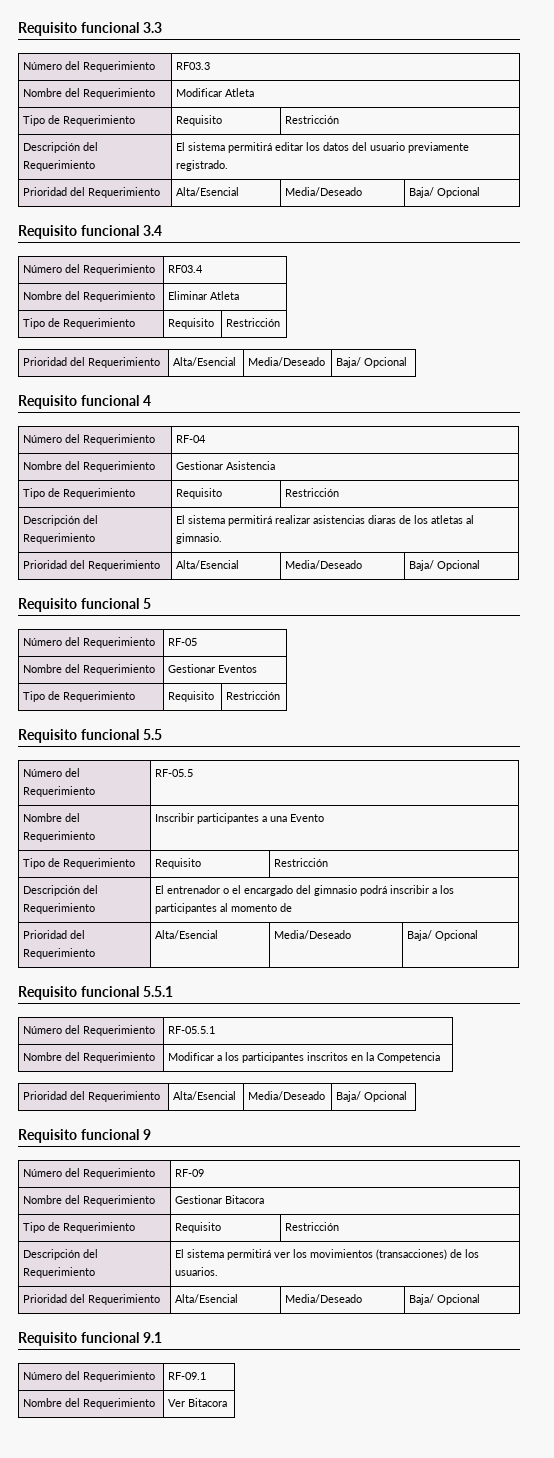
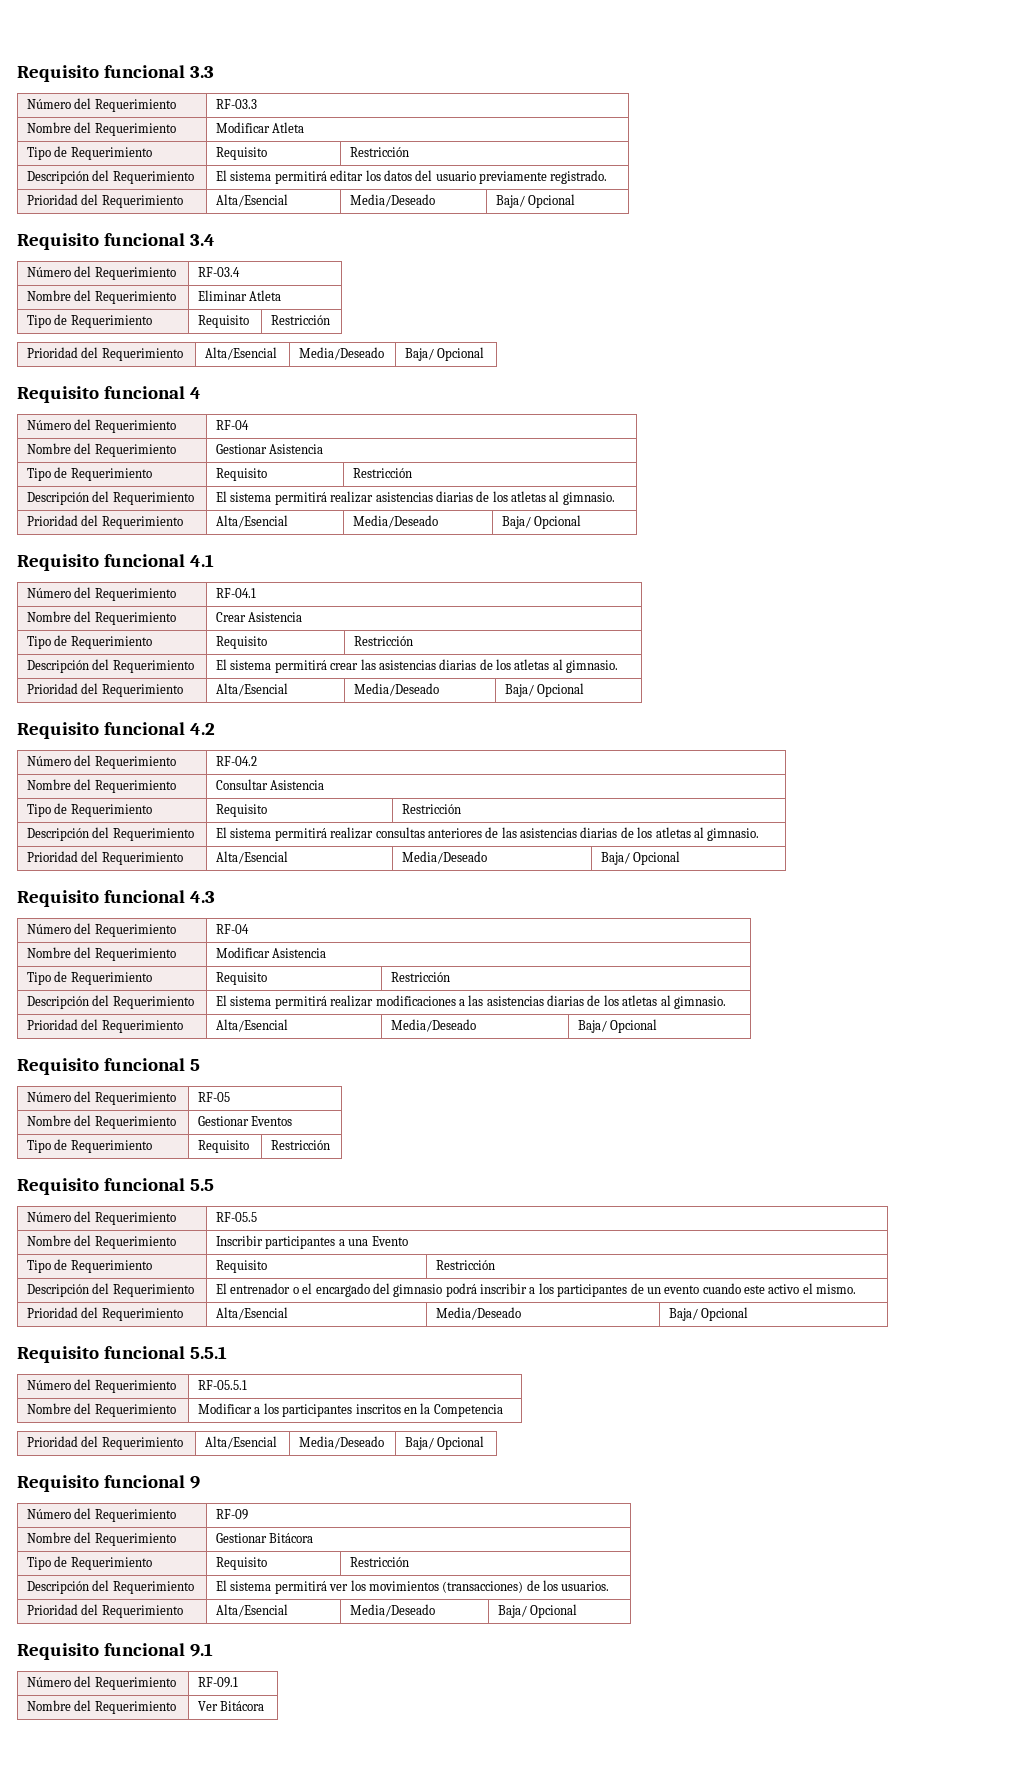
[176,62,211,70] RF03.3 -> [216,99,258,109] RF-03.3
[168,265,204,273] RF03.4 -> [198,267,241,277] RF-03.4
[368,515,397,524] diaras -> [435,491,615,505] [27,515,183,529] [216,515,289,528] [353,515,439,528] [502,515,582,529] [17,554,215,571] [27,587,176,601] [216,588,257,598] [27,611,176,625] [216,612,303,622] [27,635,152,649] [216,636,268,649] [354,636,414,646] [27,659,194,673] [216,659,619,673] [27,683,183,697] [216,683,289,696] [354,683,440,696] [505,683,585,697] [17,722,216,739] [27,755,176,769] [216,756,258,766] [27,779,176,793] [216,779,325,790] [27,803,152,817] [216,804,268,817] [402,804,462,814] [27,827,194,841] [216,827,760,841] [27,851,183,865] [216,851,289,864] [402,851,488,864] [601,851,681,865] [17,890,216,907] [27,923,176,937] [216,924,250,934] [27,947,176,961] [216,947,327,958] [27,971,152,985] [216,972,268,985] [391,972,451,982] [27,995,194,1009] [216,995,585,1009] diarias de los atletas al gimnasio. // Prioridad del Requerimiento | Alta/Esencial | Media/Deseado | Baja/ Opcional // Requisito funcional 4.1 // Número del Requerimiento | RF-04.1 // Nombre del Requerimiento | Crear Asistencia // Tipo de Requerimiento | Requisito | Restricción // Descripción del Requerimiento | El sistema permitirá crear las asistencias diarias de los atletas al gimnasio. // Prioridad del Requerimiento | Alta/Esencial | Media/Deseado | Baja/ Opcional // Requisito funcional 4.2 // Número del Requerimiento | RF-04.2 // Nombre del Requerimiento | Consultar Asistencia // Tipo de Requerimiento | Requisito | Restricción // Descripción del Requerimiento | El sistema permitirá realizar consultas anteriores de las asistencias diarias de los atletas al gimnasio. // Prioridad del Requerimiento | Alta/Esencial | Media/Deseado | Baja/ Opcional // Requisito funcional 4.3 // Número del Requerimiento | RF-04 // Nombre del Requerimiento | Modificar Asistencia // Tipo de Requerimiento | Requisito | Restricción // Descripción del Requerimiento | El sistema permitirá realizar modificaciones a las asistencias diarias
[220,903,293,912] al momento de -> [630,1283,857,1294] de un evento cuando este activo el mismo.
[225,1195,265,1204] Bitacora -> [269,1533,314,1543] Bitácora
[188,1398,228,1407] Bitacora -> [220,1701,265,1711] Bitácora

